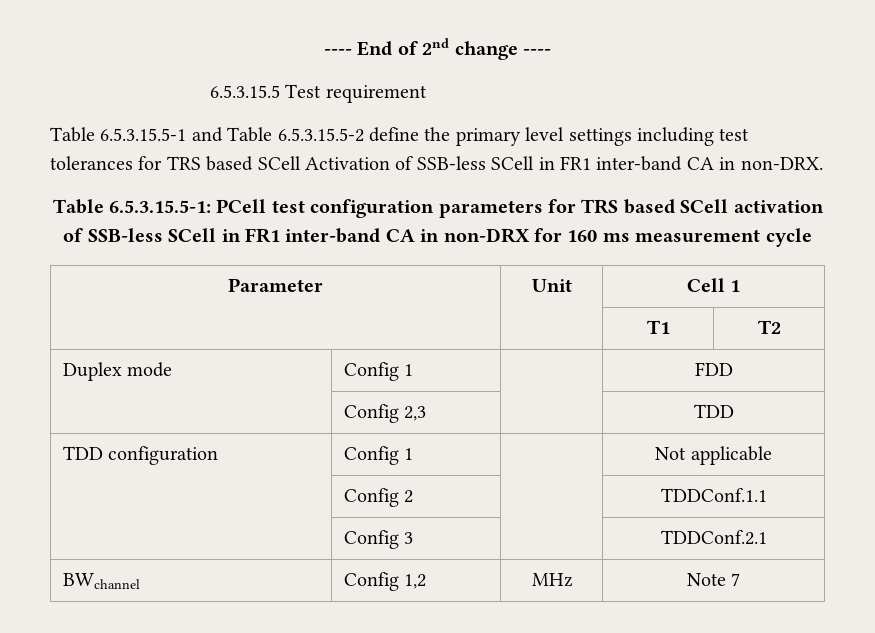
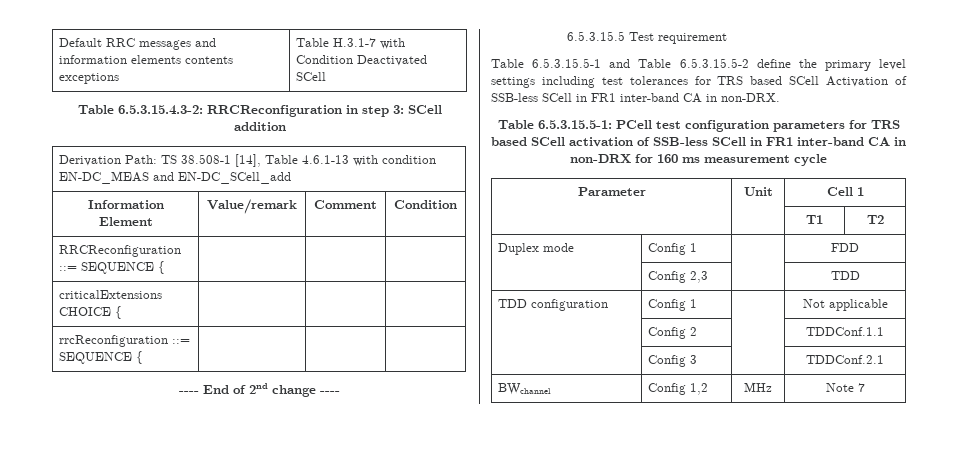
(324, 52) none -> [59,38,217,50] [59,55,234,64] [59,73,120,84] [296,38,406,49] [296,55,428,66] [296,72,327,81] [77,105,442,117] [233,122,286,131] [59,154,437,167] [59,171,292,184] [87,200,164,209] [98,217,153,226] [207,199,297,214] [314,200,377,209] [394,200,457,209] [59,245,182,257] [59,261,166,274] [59,290,163,299] [59,306,123,319] [59,335,191,347] [59,351,144,364] Default RRC messages and information elements contents exceptions | Table H.3.1-7 with Condition Deactivated SCell // Table 6.5.3.15.4.3-2: RRCReconfiguration in step 3: SCell addition // Derivation Path: TS 38.508-1 [14], Table 4.6.1-13 with condition EN-DC_MEAS and EN-DC_SCell_add // Information Element | Value/remark | Comment | Condition // RRCReconfiguration ::= SEQUENCE { | | | // criticalExtensions CHOICE { | | | // rrcReconfiguration ::= SEQUENCE { | | | //

